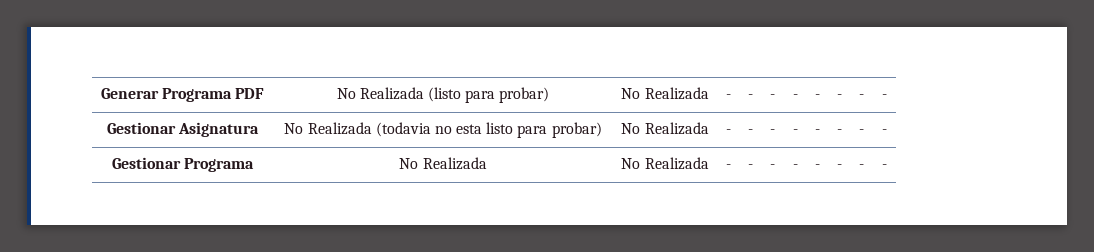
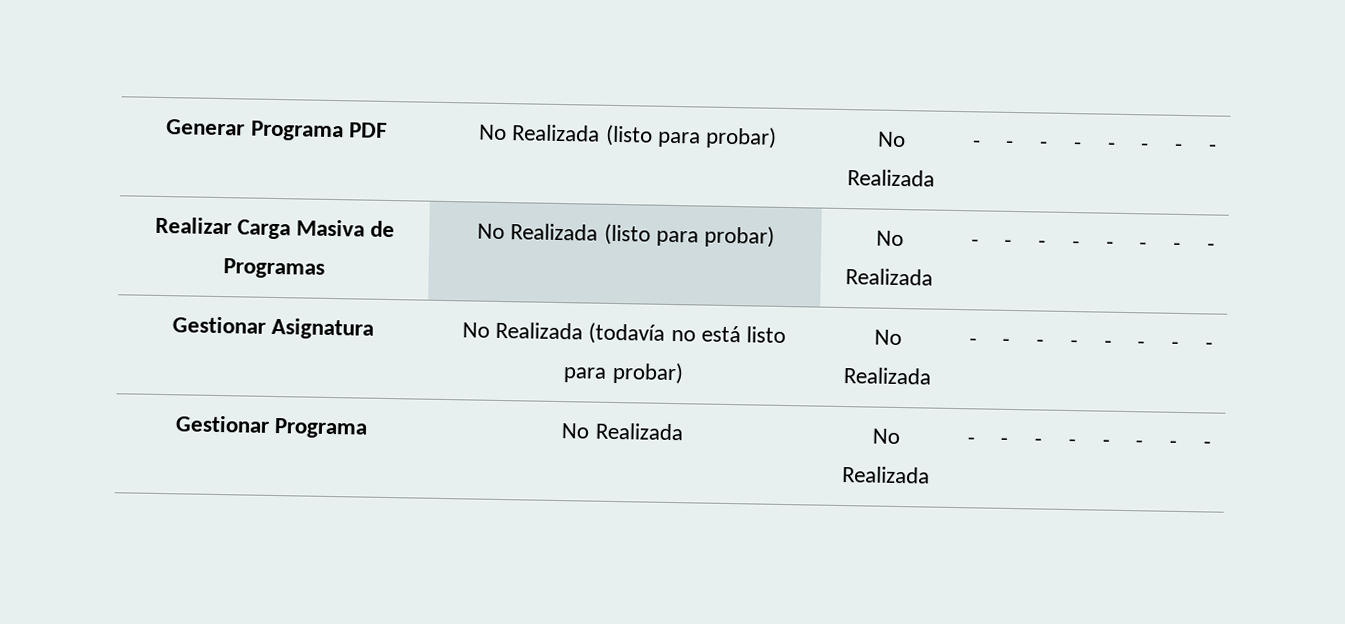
(887, 96) none -> [154,216,396,240] [223,258,325,279] [477,223,775,248] [876,230,904,247] [845,268,933,286] [970,239,979,248] [1004,239,1012,248] [1038,240,1046,249] [1072,241,1080,250] [1105,241,1114,250] [1139,242,1147,251] [1173,242,1181,251] [1207,243,1215,252] // Realizar Carga Masiva de Programas | No Realizada (listo para probar) | No Realizada | - | - | - | - | - | - | - | -
[375,122,483,137] (todavia no esta -> [588,322,741,345] (todavía no está

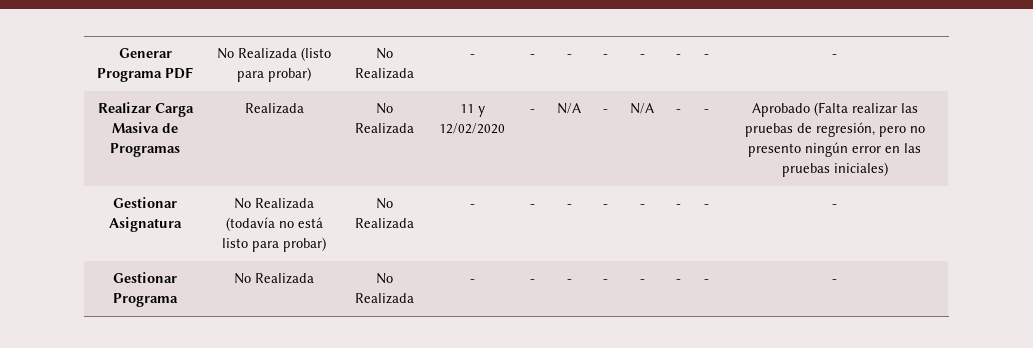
[477,223,775,248] [876,230,904,247] [845,268,933,286] [970,239,979,248] [1004,239,1012,248] [1038,240,1046,249] [1072,241,1080,250] [1105,241,1114,250] [1139,242,1147,251] [1173,242,1181,251] [1207,243,1215,252] No Realizada (listo para probar) | No Realizada | - | - | - | - | - | - | - | - -> [244,103,304,114] [375,103,393,114] [354,123,414,134] [459,104,485,117] [439,123,505,134] [530,109,535,113] [557,103,581,114] [603,109,608,113] [630,103,654,114] [676,109,681,113] [704,109,709,113] [751,102,918,117] [744,122,925,137] [748,142,921,157] [781,162,888,177] Realizada | No Realizada | 11 y 12/02/2020 | - | N/A | - | N/A | - | - | Aprobado (Falta realizar las pruebas de regresión, pero no presento ningún error en las pruebas iniciales)

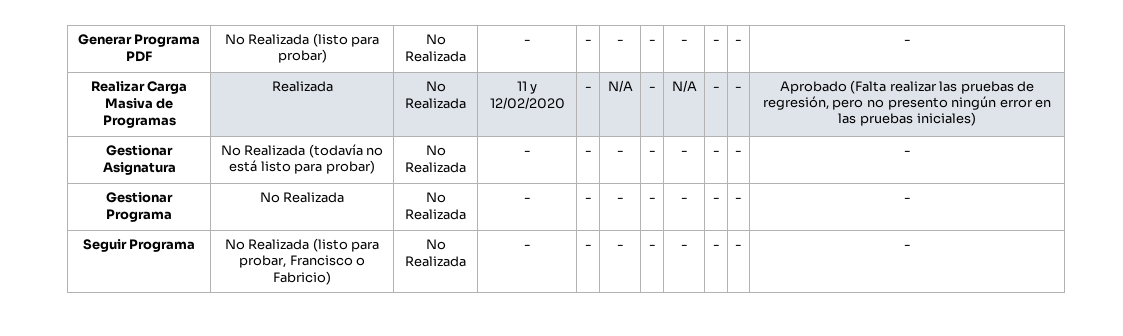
(837, 281) none -> [82,239,196,252] [224,238,380,252] [238,255,366,268] [273,271,331,285] [425,239,446,250] [404,256,466,267] [523,244,531,249] [584,244,592,249] [616,244,624,249] [648,244,656,249] [680,244,688,249] [712,244,720,249] [735,244,742,249] [903,244,911,249] // Seguir Programa | No Realizada (listo para probar, Francisco o Fabricio) | No Realizada | - | - | - | - | - | - | - | -

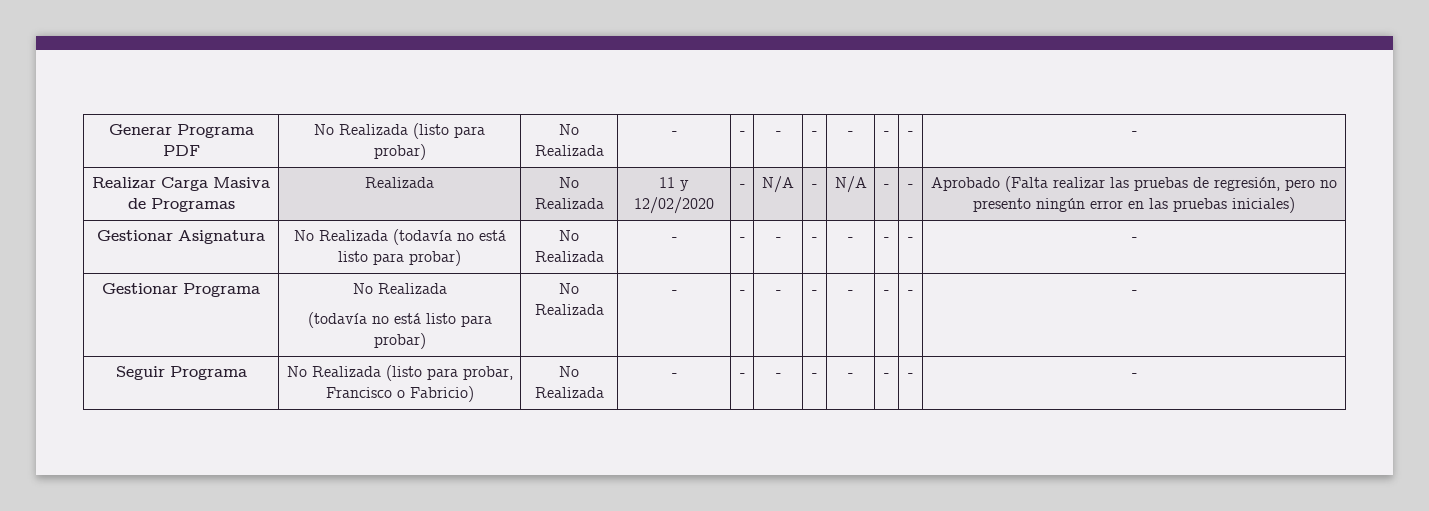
(345, 197) none -> [307,312,492,328] [373,333,426,349] // (todavía no está listo para probar)

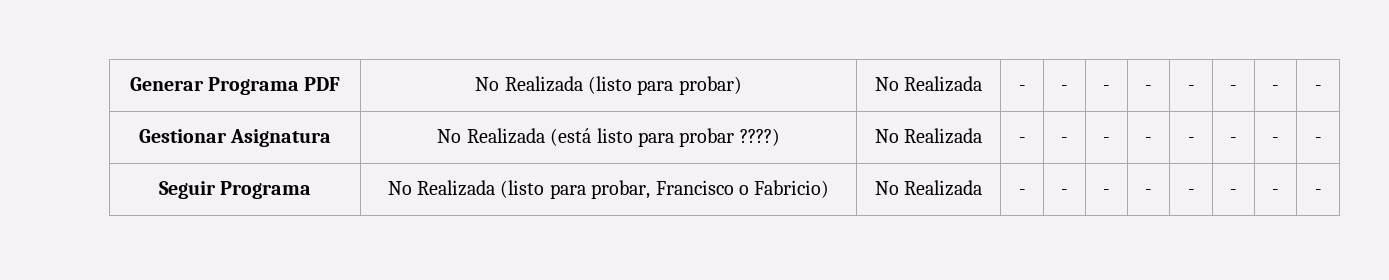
[92,177,270,191] [127,198,235,212] [365,177,434,188] [559,177,579,188] [534,198,604,209] [659,177,689,191] [634,197,714,214] [739,184,745,188] [762,176,794,193] [812,184,817,188] [834,176,867,193] [884,184,889,188] [908,184,913,188] [931,176,1337,192] [973,197,1295,213] [97,230,265,244] [293,229,506,245] [338,250,461,266] [559,230,579,241] [534,251,604,262] [671,237,677,241] [739,237,745,241] [775,237,781,241] [812,237,817,241] [848,237,853,241] [884,237,889,241] [908,237,913,241] [1131,237,1137,241] [102,283,260,297] [352,283,447,294] [307,312,492,328] [373,333,426,349] Realizar Carga Masiva de Programas | Realizada | No Realizada | 11 y 12/02/2020 | - | N/A | - | N/A | - | - | Aprobado (Falta realizar las pruebas de regresión, pero no presento ningún error en las pruebas iniciales) // Gestionar Asignatura | No Realizada (todavía no está listo para probar) | No Realizada | - | - | - | - | - | - | - | - // Gestionar Programa | No Realizada // (todavía no está listo para probar) -> [138,129,332,147] [437,128,780,147] Gestionar Asignatura | No Realizada (está listo para probar ????)

